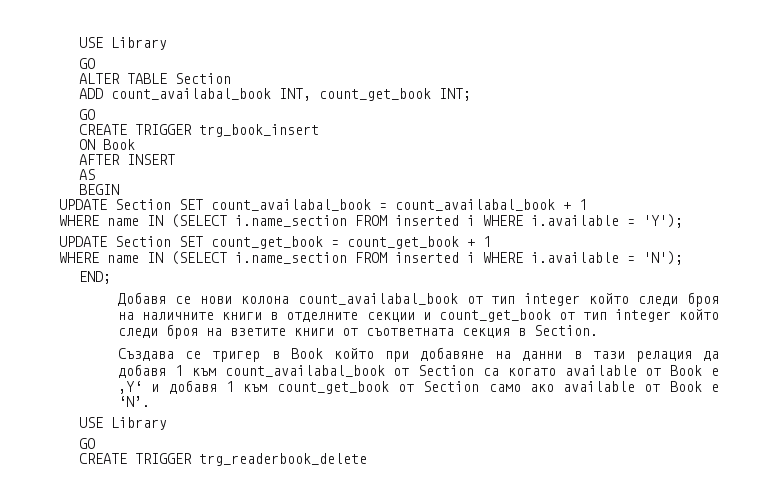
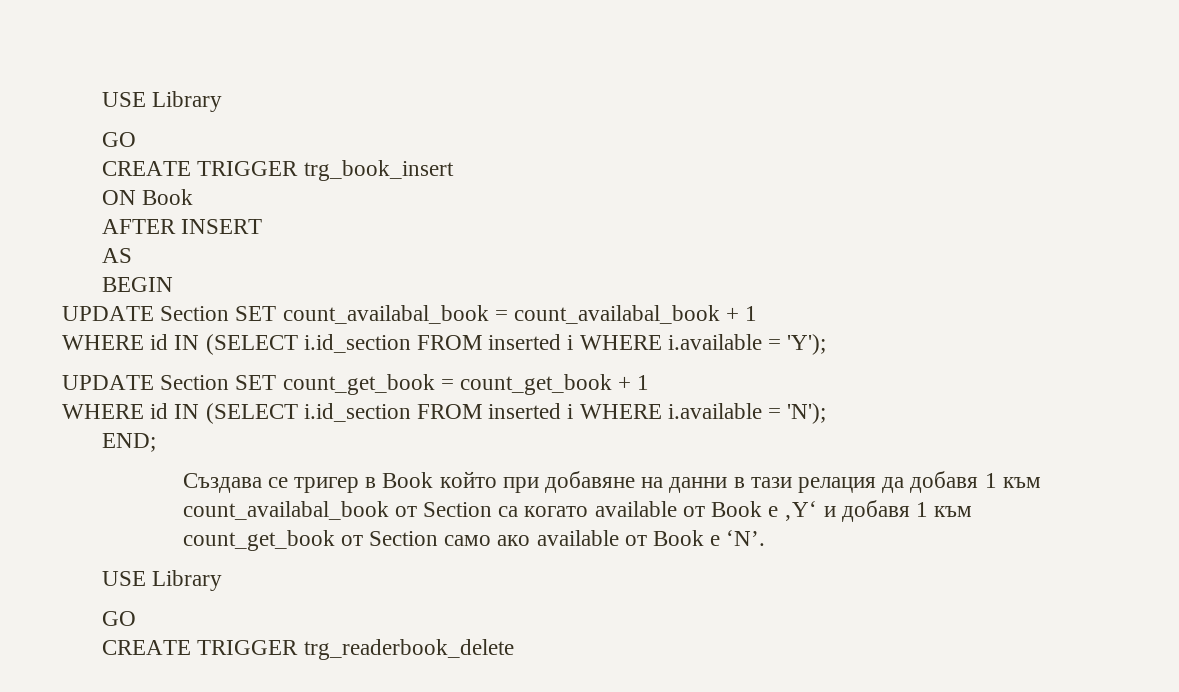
[78,37,167,50] [78,58,95,69] [78,73,231,84] [78,88,471,101] [78,109,95,120] USE Library // GO // ALTER TABLE Section // ADD count_availabal_book INT, count_get_book INT; // GO -> [102,91,223,112] [102,132,137,147] USE Library // GO
[107,214,347,228] name IN (SELECT i.name_section -> [150,334,411,355] id IN (SELECT i.id_section
[107,251,347,265] name IN (SELECT i.name_section -> [150,403,411,424] id IN (SELECT i.id_section
[118,292,719,307] [118,309,719,322] [118,324,599,339] // Добавя се нови колона count_availabal_book от тип integer който следи броя на наличните книги в отделните секции и count_get_book от тип integer който следи броя на взетите книги от съответната секция в Section. -> (157, 442) none

